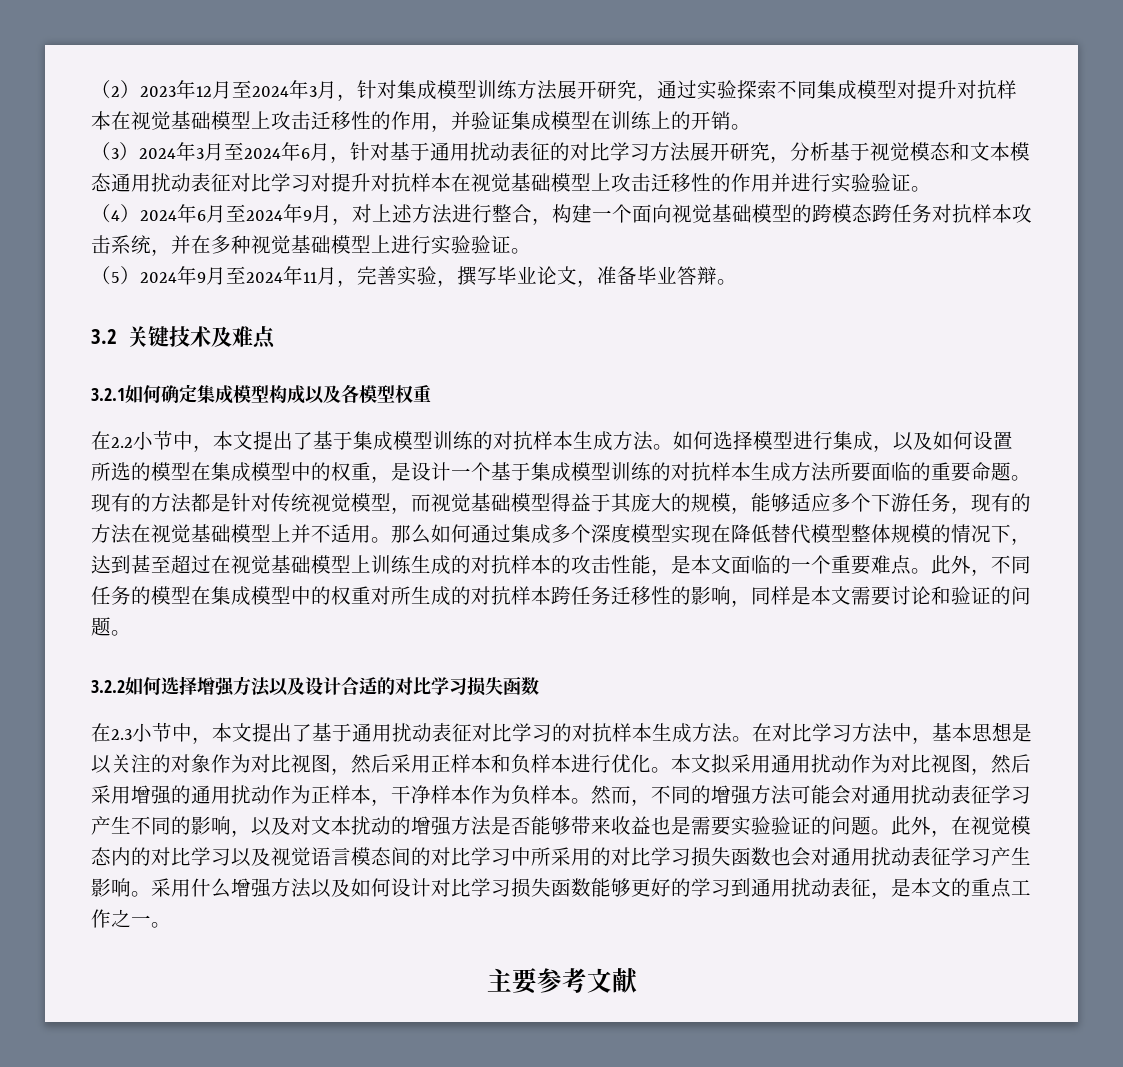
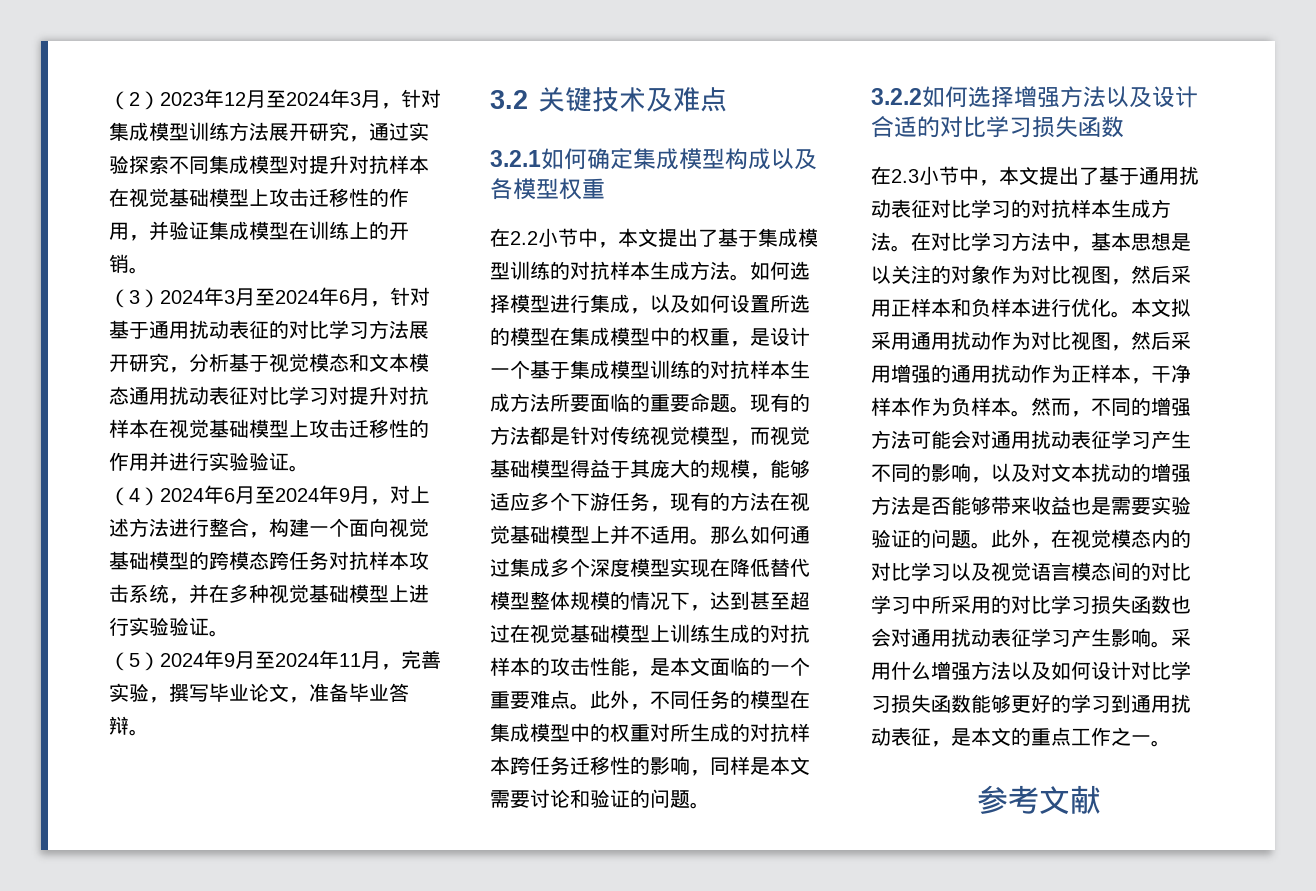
[486,968,538,994] 主要 -> (1171, 743) none

